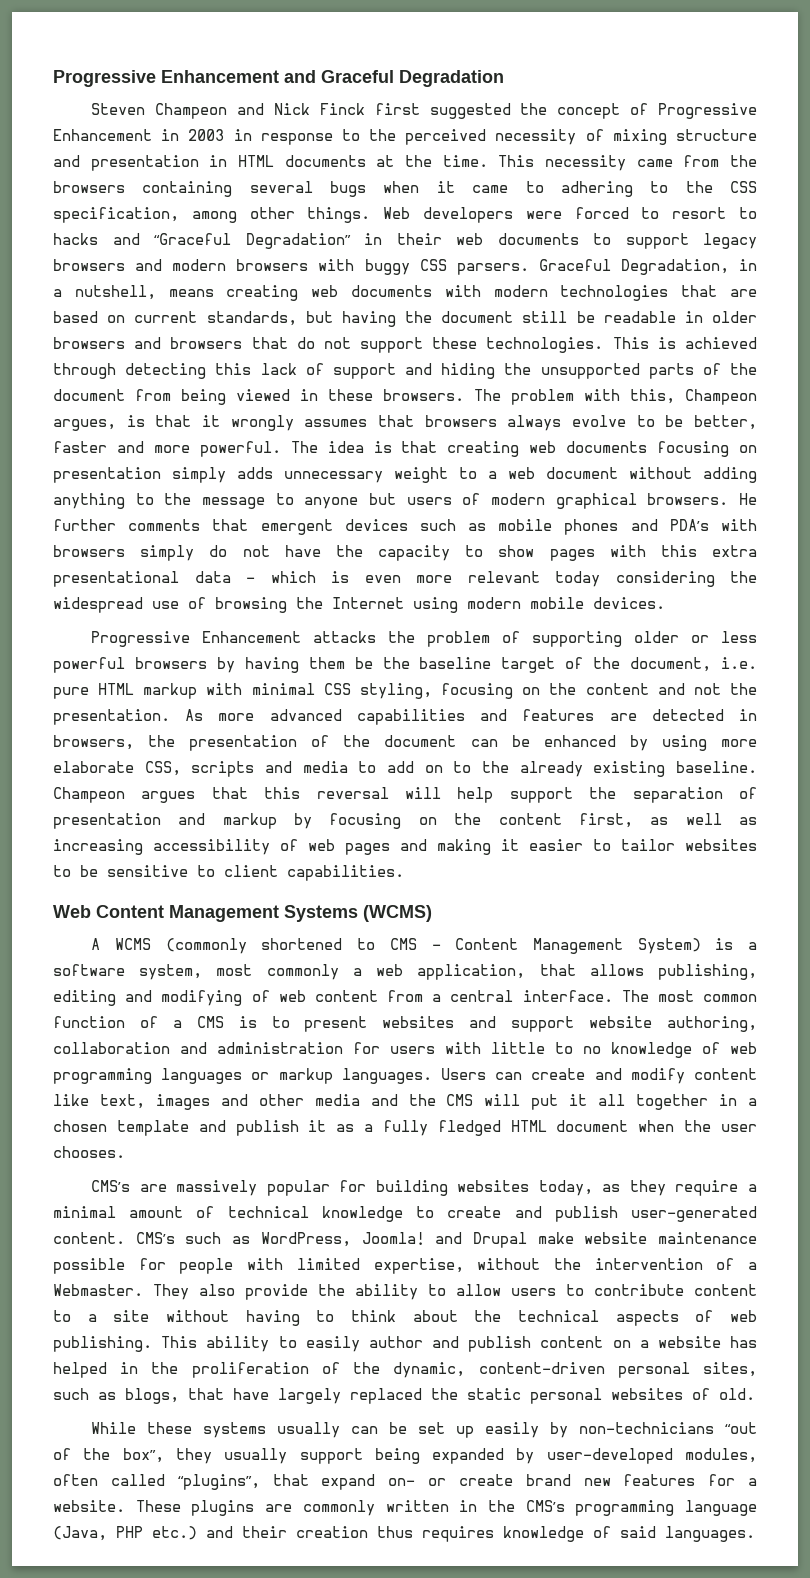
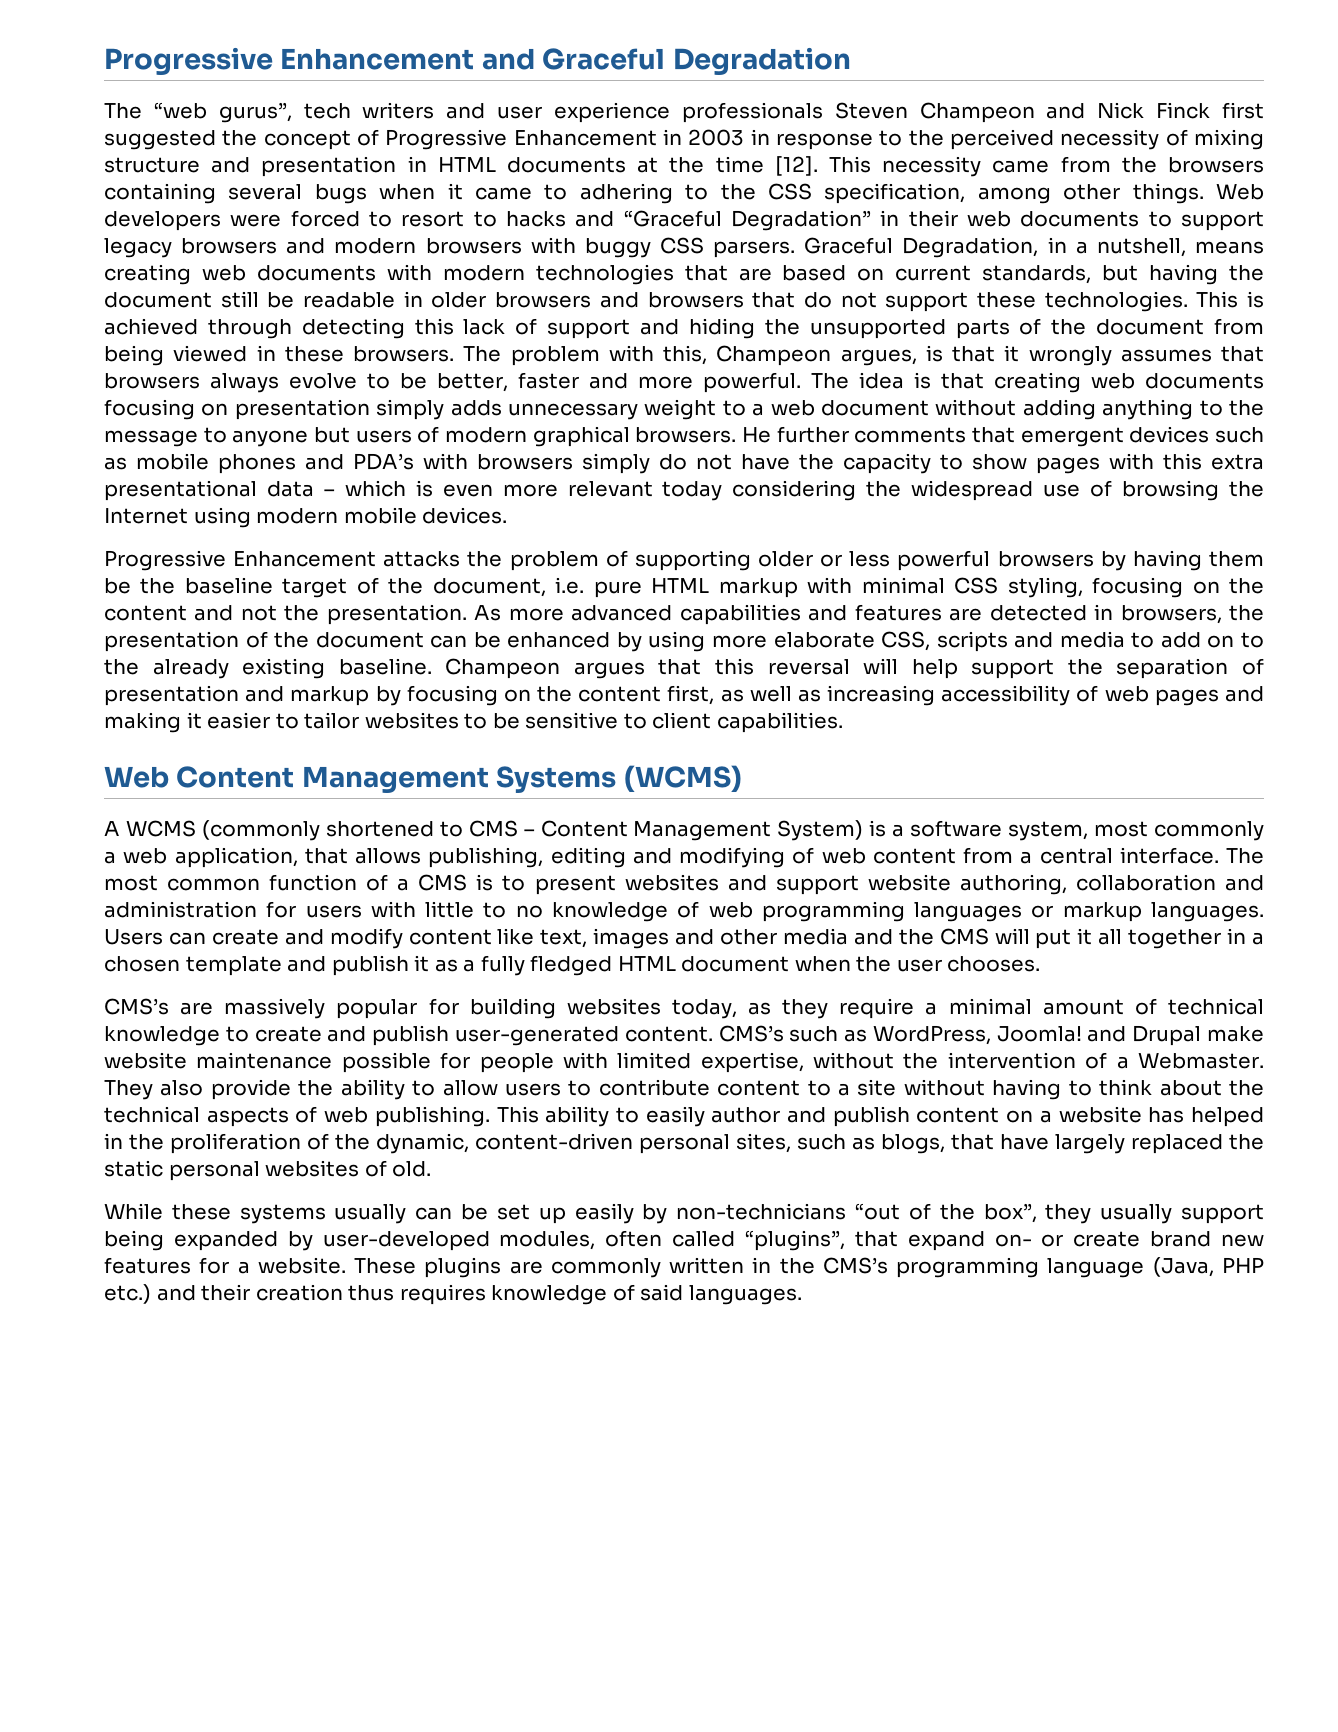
(504, 78) none -> [104,102,823,123] The “web gurus”, tech writers and user experience professionals
[442,155,488,167] time. -> [715,156,818,176] time [12].

